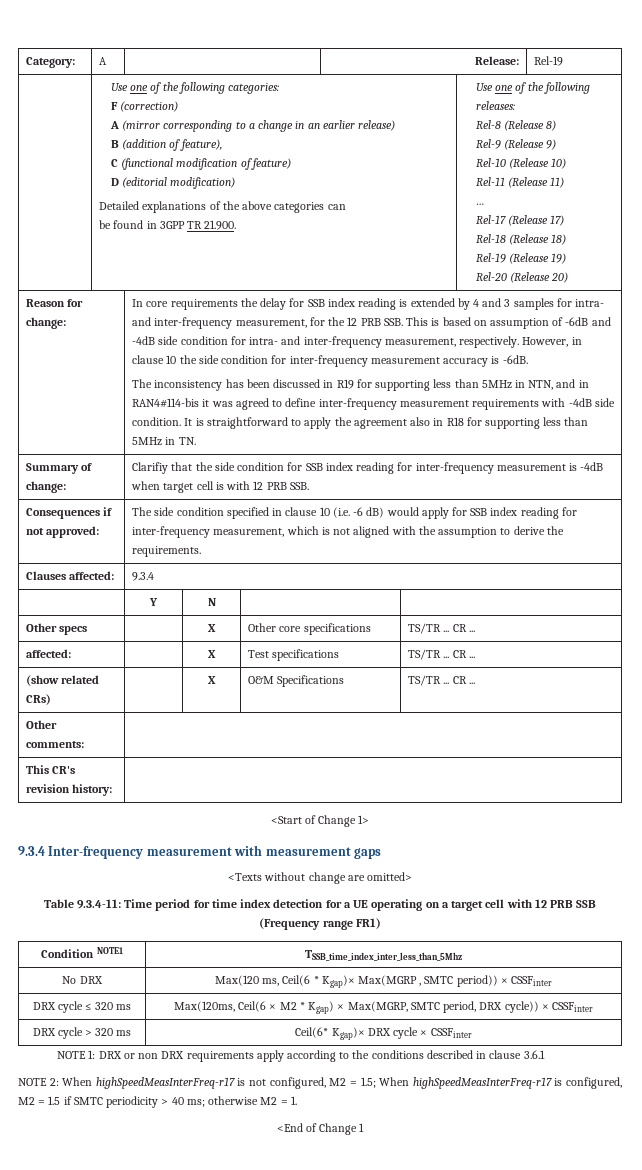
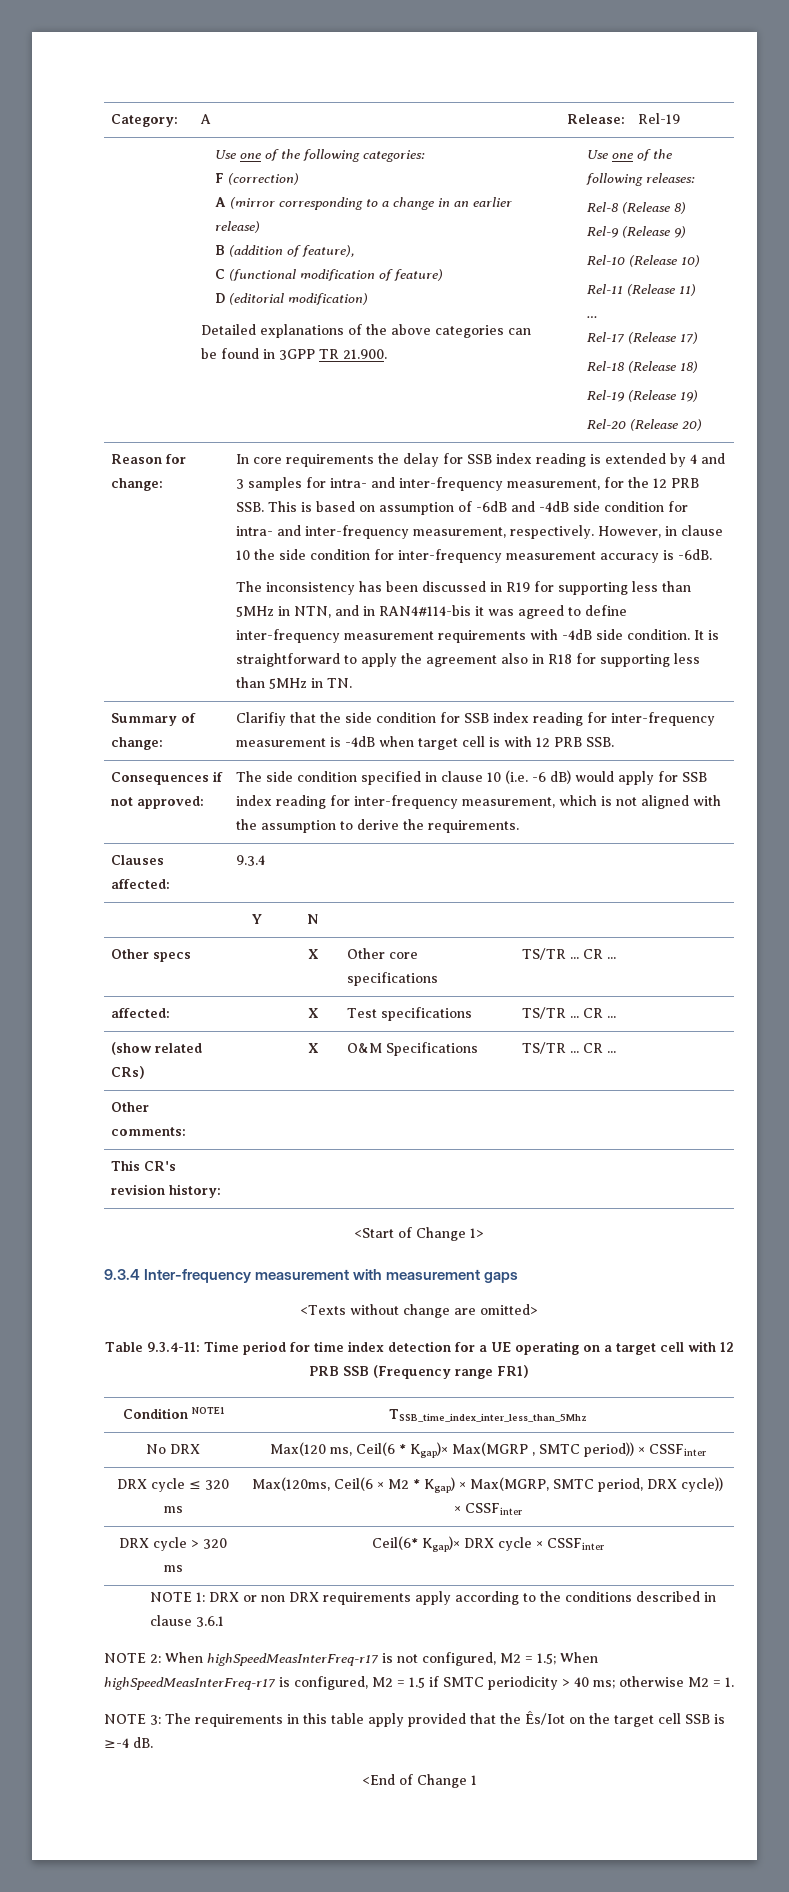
(297, 1100) none -> [104,1711,725,1727] [104,1737,153,1748] // NOTE 3: The requirements in this table apply provided that the Ês/Iot on the target cell SSB is ≥-4 dB.

